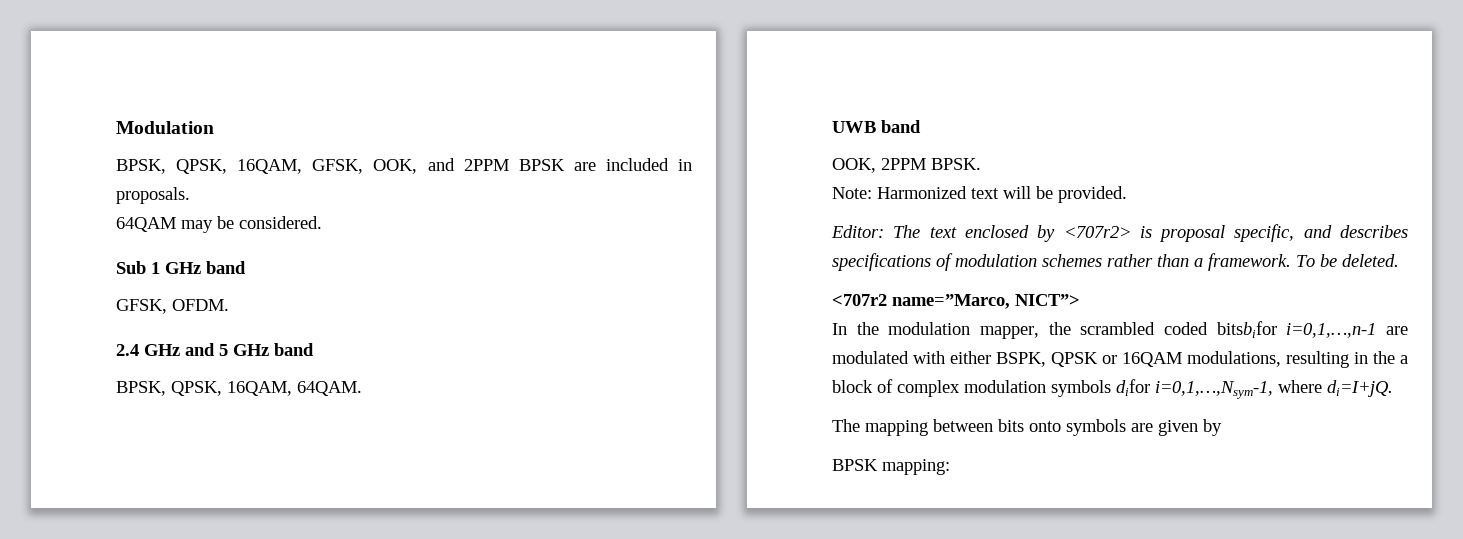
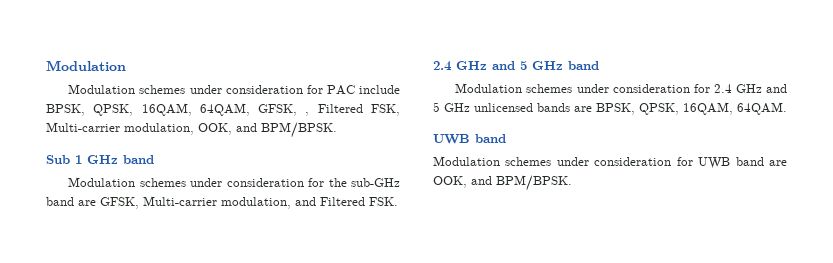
[116,158,693,174] [116,187,190,204] [116,216,322,233] [116,261,246,274] [116,299,229,314] BPSK, QPSK, 16QAM, GFSK, OOK, and 2PPM BPSK are included in proposals. // 64QAM may be considered. // Sub 1 GHz band // GFSK, OFDM. -> [68,84,400,95] [46,103,400,116] [46,122,337,138] [46,155,154,164] [68,177,401,187] [46,196,398,209] Modulation schemes under consideration for PAC include BPSK, QPSK, 16QAM, 64QAM, GFSK, , Filtered FSK, Multi-carrier modulation, OOK, and BPM/BPSK. // Sub 1 GHz band // Modulation schemes under consideration for the sub-GHz band are GFSK, Multi-carrier modulation, and Filtered FSK.
(314, 349) none -> [455,83,787,93] [433,102,592,112] Modulation schemes under consideration for 2.4 GHz and 5 GHz unlicensed bands are
[832,158,981,173] [832,186,1127,203] [831,224,1408,242] [832,253,1399,271] [832,294,1080,309] [832,321,1408,339] [832,351,1408,368] [832,379,1393,399] [832,419,1222,436] [832,459,950,475] OOK, 2PPM BPSK. // Note: Harmonized text will be provided. // Editor: The text enclosed by <707r2> is proposal specific, and describes specifications of modulation schemes rather than a framework. To be deleted. // <707r2 name=”Marco, NICT”> // In the modulation mapper, the scrambled coded bitsbifor i=0,1,…,n-1 are modulated with either BSPK, QPSK or 16QAM modulations, resulting in the a block of complex modulation symbols difor i=0,1,…,Nsym-1, where di=I+jQ. // The mapping between bits onto symbols are given by // BPSK mapping: -> [433,156,787,169] [433,175,572,191] Modulation schemes under consideration for UWB band are OOK, and BPM/BPSK.

